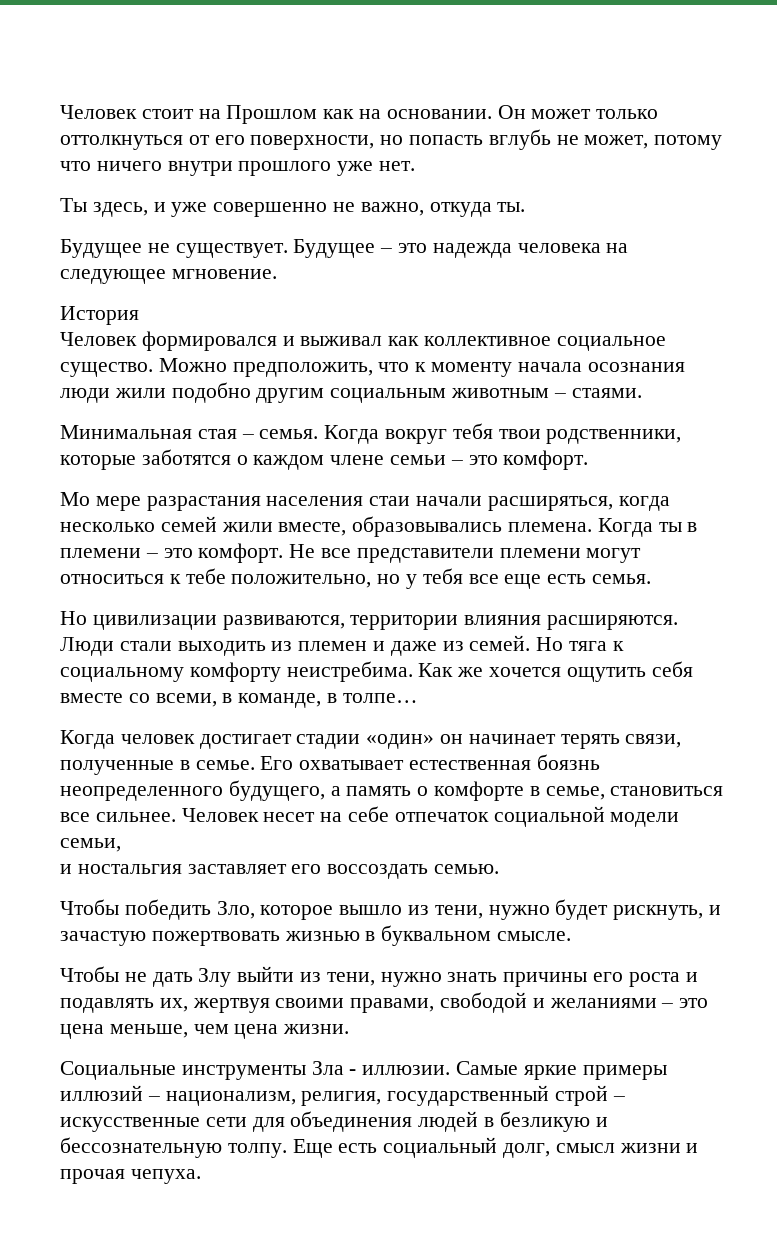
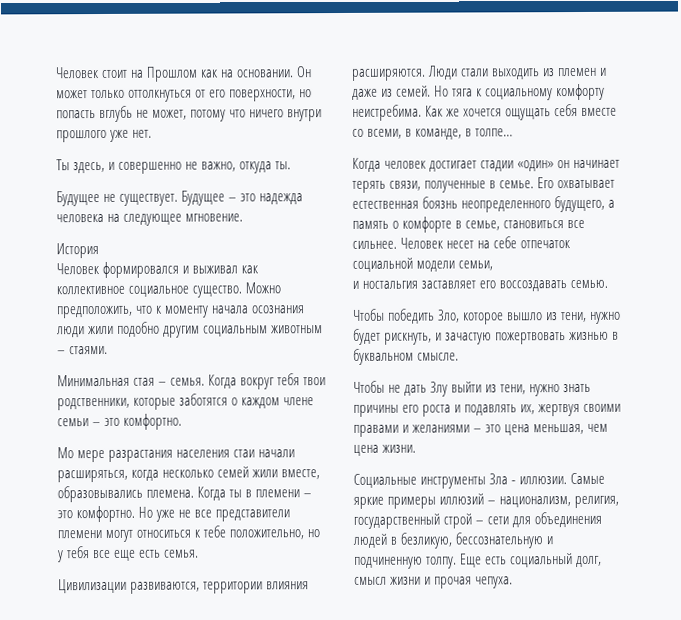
[171,202,208,217] уже -> (116, 165) none
[503,450,589,470] комфорт. -> [123,413,183,430] комфортно.
[198,543,316,563] комфорт. Не -> [76,505,192,523] комфортно. Но уже не
[60,611,217,630] Но цивилизации -> [58,578,127,594] Цивилизации
[566,667,646,682] ощутить -> [505,108,552,121] ощущать
[327,864,429,879] воссоздать -> [499,280,568,292] воссоздавать
[350,992,528,1013] правами, свободой -> [353,424,399,437] правами
[109,1024,188,1038] меньше, -> [533,423,585,435] меньшая,
[60,1117,200,1132] искусственные -> (485, 522) none
[499,1111,608,1132] [60,1137,222,1158] безликую и бессознательную -> [400,532,554,549] [354,556,423,569] безликую, бессознательную и подчиненную

